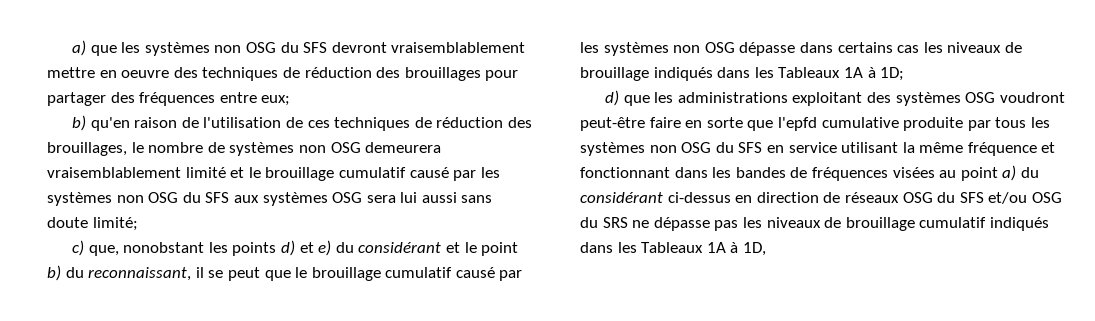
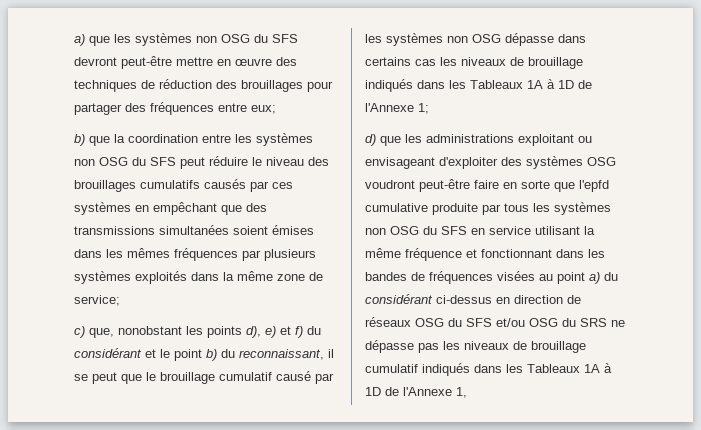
[391,42,526,53] vraisemblablement -> [121,56,172,69] peut-être
[121,70,170,78] oeuvre -> [235,58,272,66] œuvre
[90,117,532,131] [47,142,442,156] [47,167,500,181] [47,192,493,206] [47,217,138,231] qu'en raison de l'utilisation de ces techniques de réduction des brouillages, le nombre de systèmes non OSG demeurera vraisemblablement limité et le brouillage cumulatif causé par les systèmes non OSG du SFS aux systèmes OSG sera lui aussi sans doute limité; -> [89,133,313,146] [74,156,329,169] [74,179,293,192] [74,202,267,215] [74,225,314,235] [74,248,316,261] [74,271,323,284] [74,295,120,306] que la coordination entre les systèmes non OSG du SFS peut réduire le niveau des brouillages cumulatifs causés par ces systèmes en empêchant que des transmissions simultanées soient émises dans les mêmes fréquences par plusieurs systèmes exploités dans la même zone de service;
[280,240,332,256] d) et e) -> [246,326,303,338] d), e) et f)
[880,67,905,81] 1D; -> [558,80,592,89] [365,103,429,114] 1D de l'Annexe 1;
(863, 99) none -> [578,136,592,143] [365,157,498,169] ou envisageant d'exploiter
[742,242,766,256] 1D, -> [365,387,467,398] 1D de l'Annexe 1,

